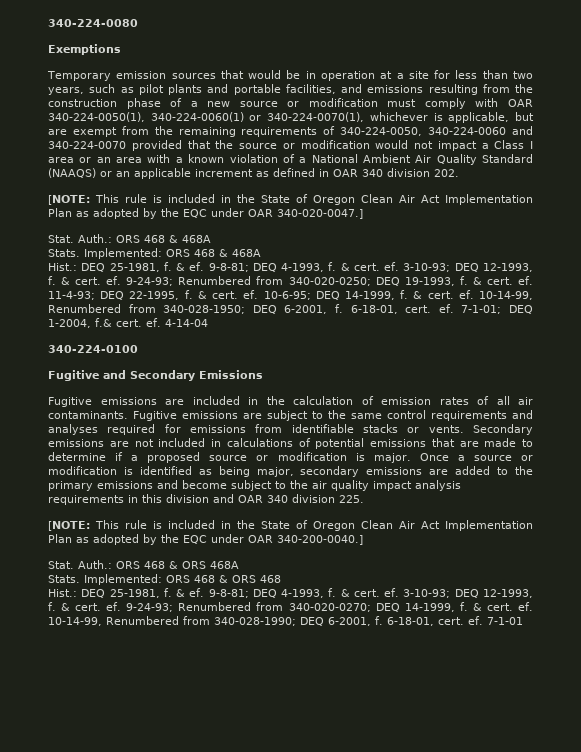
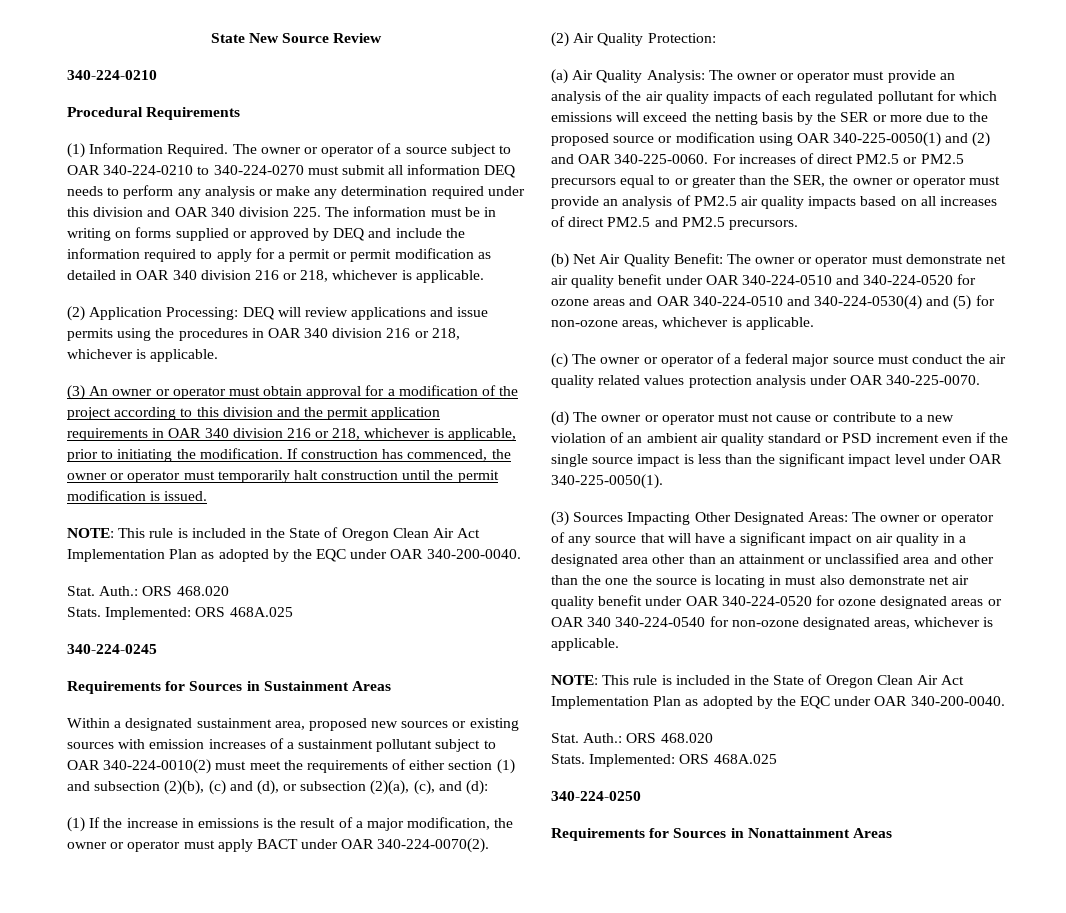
[48,19,138,27] [48,44,121,55] [47,70,533,81] [48,84,533,95] [48,98,534,109] [48,112,534,123] [48,126,534,137] [48,140,533,151] [48,154,533,165] [48,168,459,179] [48,195,90,205] 340-224-0080 // Exemptions // Temporary emission sources that would be in operation at a site for less than two years, such as pilot plants and portable facilities, and emissions resulting from the construction phase of a new source or modification must comply with OAR 340-224-0050(1), 340-224-0060(1) or 340-224-0070(1), whichever is applicable, but are exempt from the remaining requirements of 340-224-0050, 340-224-0060 and 340-224-0070 provided that the source or modification would not impact a Class I area or an area with a known violation of a National Ambient Air Quality Standard (NAAQS) or an applicable increment as defined in OAR 340 division 202. // [NOTE: -> [210,33,383,43] [67,70,157,80] [67,107,241,120] [67,143,512,158] [67,164,516,178] [67,185,525,199] [67,206,497,217] [67,227,465,241] [67,248,491,262] [67,270,484,283] [67,306,489,321] [67,328,460,341] [67,349,219,362] [67,385,519,400] [67,407,441,420] [67,428,516,441] [67,448,511,462] [67,470,499,483] [67,490,208,501] [67,528,114,538] State New Source Review // 340-224-0210 // Procedural Requirements // (1) Information Required. The owner or operator of a source subject to OAR 340-224-0210 to 340-224-0270 must submit all information DEQ needs to perform any analysis or make any determination required under this division and OAR 340 division 225. The information must be in writing on forms supplied or approved by DEQ and include the information required to apply for a permit or permit modification as detailed in OAR 340 division 216 or 218, whichever is applicable. // (2) Application Processing: DEQ will review applications and issue permits using the procedures in OAR 340 division 216 or 218, whichever is applicable. // (3) An owner or operator must obtain approval for a modification of the project according to this division and the permit application requirements in OAR 340 division 216 or 218, whichever is applicable, prior to initiating the modification. If construction has commenced, the owner or operator must temporarily halt construction until the permit modification is issued. // NOTE:
[277,209,363,219] [48,234,211,243] [48,248,261,259] [48,262,533,272] [48,276,534,286] [48,290,534,300] [48,304,534,314] [48,318,208,328] [48,345,138,353] [48,370,263,381] [48,396,533,407] [48,410,533,421] [48,424,533,435] [48,438,533,449] [48,452,533,463] [48,466,534,477] [48,480,461,491] [48,494,364,505] [48,521,90,531] 340-020-0047.] // Stat. Auth.: ORS 468 & 468A // Stats. Implemented: ORS 468 & 468A // Hist.: DEQ 25-1981, f. & ef. 9-8-81; DEQ 4-1993, f. & cert. ef. 3-10-93; DEQ 12-1993, f. & cert. ef. 9-24-93; Renumbered from 340-020-0250; DEQ 19-1993, f. & cert. ef. 11-4-93; DEQ 22-1995, f. & cert. ef. 10-6-95; DEQ 14-1999, f. & cert. ef. 10-14-99, Renumbered from 340-028-1950; DEQ 6-2001, f. 6-18-01, cert. ef. 7-1-01; DEQ 1-2004, f.& cert. ef. 4-14-04 // 340-224-0100 // Fugitive and Secondary Emissions // Fugitive emissions are included in the calculation of emission rates of all air contaminants. Fugitive emissions are subject to the same control requirements and analyses required for emissions from identifiable stacks or vents. Secondary emissions are not included in calculations of potential emissions that are made to determine if a proposed source or modification is major. Once a source or modification is identified as being major, secondary emissions are added to the primary emissions and become subject to the air quality impact analysis requirements in this division and OAR 340 division 225. // [NOTE: -> [426,549,521,559] [67,586,229,596] [67,607,293,620] [67,644,157,654] [67,681,391,694] [67,718,519,731] [67,738,496,752] [67,759,515,774] [67,780,489,795] [67,817,514,832] [67,838,490,853] [551,32,716,47] [551,69,955,84] [551,90,998,104] [551,112,989,125] [551,132,991,147] [551,153,964,164] [551,175,1001,188] [551,195,998,209] [551,216,798,230] [551,253,1007,268] [551,274,977,288] [551,295,995,310] [551,317,814,330] [551,353,1007,368] [551,375,981,388] [551,411,955,426] [551,432,1009,446] [551,453,1003,467] [551,474,663,489] [551,511,994,526] [551,532,967,546] [551,553,994,567] [551,575,970,588] [551,595,1002,609] [551,616,994,630] [551,638,619,651] [551,675,598,685] 340-200-0040. // Stat. Auth.: ORS 468.020 // Stats. Implemented: ORS 468A.025 // 340-224-0245 // Requirements for Sources in Sustainment Areas // Within a designated sustainment area, proposed new sources or existing sources with emission increases of a sustainment pollutant subject to OAR 340-224-0010(2) must meet the requirements of either section (1) and subsection (2)(b), (c) and (d), or subsection (2)(a), (c), and (d): // (1) If the increase in emissions is the result of a major modification, the owner or operator must apply BACT under OAR 340-224-0070(2). // (2) Air Quality Protection: // (a) Air Quality Analysis: The owner or operator must provide an analysis of the air quality impacts of each regulated pollutant for which emissions will exceed the netting basis by the SER or more due to the proposed source or modification using OAR 340-225-0050(1) and (2) and OAR 340-225-0060. For increases of direct PM2.5 or PM2.5 precursors equal to or greater than the SER, the owner or operator must provide an analysis of PM2.5 air quality impacts based on all increases of direct PM2.5 and PM2.5 precursors. // (b) Net Air Quality Benefit: The owner or operator must demonstrate net air quality benefit under OAR 340-224-0510 and 340-224-0520 for ozone areas and OAR 340-224-0510 and 340-224-0530(4) and (5) for non-ozone areas, whichever is applicable. // (c) The owner or operator of a federal major source must conduct the air quality related values protection analysis under OAR 340-225-0070. // (d) The owner or operator must not cause or contribute to a new violation of an ambient air quality standard or PSD increment even if the single source impact is less than the significant impact level under OAR 340-225-0050(1). // (3) Sources Impacting Other Designated Areas: The owner or operator of any source that will have a significant impact on air quality in a designated area other than an attainment or unclassified area and other than the one the source is locating in must also demonstrate net air quality benefit under OAR 340-224-0520 for ozone designated areas or OAR 340 340-224-0540 for non-ozone designated areas, whichever is applicable. // NOTE:
[277,535,363,545] [48,560,239,569] [48,574,281,585] [48,588,533,598] [48,602,534,612] [48,616,523,626] 340-200-0040.] // Stat. Auth.: ORS 468 & ORS 468A // Stats. Implemented: ORS 468 & ORS 468 // Hist.: DEQ 25-1981, f. & ef. 9-8-81; DEQ 4-1993, f. & cert. ef. 3-10-93; DEQ 12-1993, f. & cert. ef. 9-24-93; Renumbered from 340-020-0270; DEQ 14-1999, f. & cert. ef. 10-14-99, Renumbered from 340-028-1990; DEQ 6-2001, f. 6-18-01, cert. ef. 7-1-01 -> [910,696,1005,706] [551,733,713,743] [551,754,777,767] [551,791,641,801] [551,828,892,841] 340-200-0040. // Stat. Auth.: ORS 468.020 // Stats. Implemented: ORS 468A.025 // 340-224-0250 // Requirements for Sources in Nonattainment Areas

